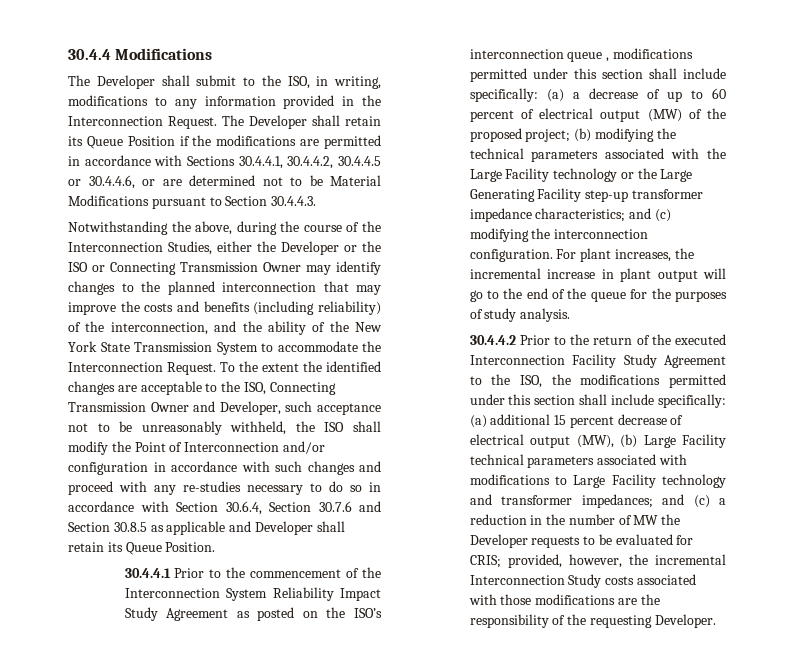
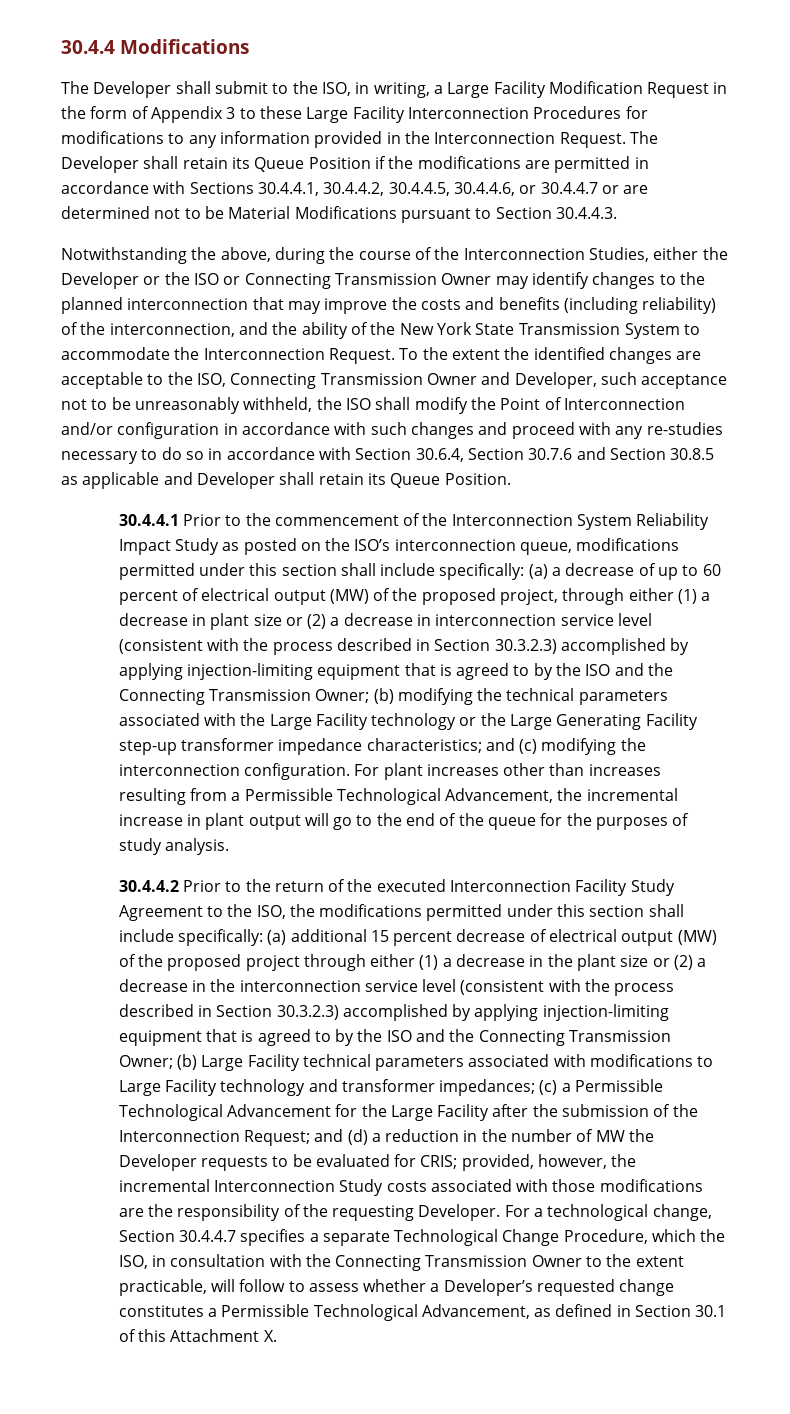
(381, 82) none -> [433,81,728,98] [61,106,648,123] a Large Facility Modification Request in the form of Appendix 3 to these Large Facility Interconnection Procedures for
[338,156,381,166] [68,175,135,189] 30.4.4.5 or 30.4.4.6, -> [388,182,598,196] 30.4.4.5, 30.4.4.6, or 30.4.4.7
[166,608,229,621] Agreement -> (219, 546) none
[567,52,610,62] queue , -> [520,542,573,555] queue,
[525,129,571,142] project; -> [500,588,711,605] [118,613,653,630] [118,638,690,655] [118,663,674,680] [118,689,370,705] project, through either (1) a decrease in plant size or (2) a decrease in interconnection service level (consistent with the process described in Section 30.3.2.3) accomplished by applying injection-limiting equipment that is agreed to by the ISO and the Connecting Transmission Owner;
[614,249,671,262] increases, -> [426,763,661,776] [118,788,554,805] increases other than increases resulting from a Permissible Technological Advancement,
[576,435,614,448] (MW), -> [677,930,717,945] [118,954,707,971] [118,979,675,996] [118,1004,669,1021] [118,1029,672,1046] [118,1055,173,1069] (MW) of the proposed project through either (1) a decrease in the plant size or (2) a decrease in the interconnection service level (consistent with the process described in Section 30.3.2.3) accomplished by applying injection-limiting equipment that is agreed to by the ISO and the Connecting Transmission Owner;
[662,494,710,508] and (c) -> [539,1079,664,1095] [118,1104,698,1121] [118,1129,368,1146] (c) a Permissible Technological Advancement for the Large Facility after the submission of the Interconnection Request; and (d)
(716, 621) none -> [504,1204,712,1221] [118,1229,726,1246] [118,1254,684,1271] [118,1279,675,1296] [118,1304,727,1321] [118,1329,277,1342] For a technological change, Section 30.4.4.7 specifies a separate Technological Change Procedure, which the ISO, in consultation with the Connecting Transmission Owner to the extent practicable, will follow to assess whether a Developer’s requested change constitutes a Permissible Technological Advancement, as defined in Section 30.1 of this Attachment X.

